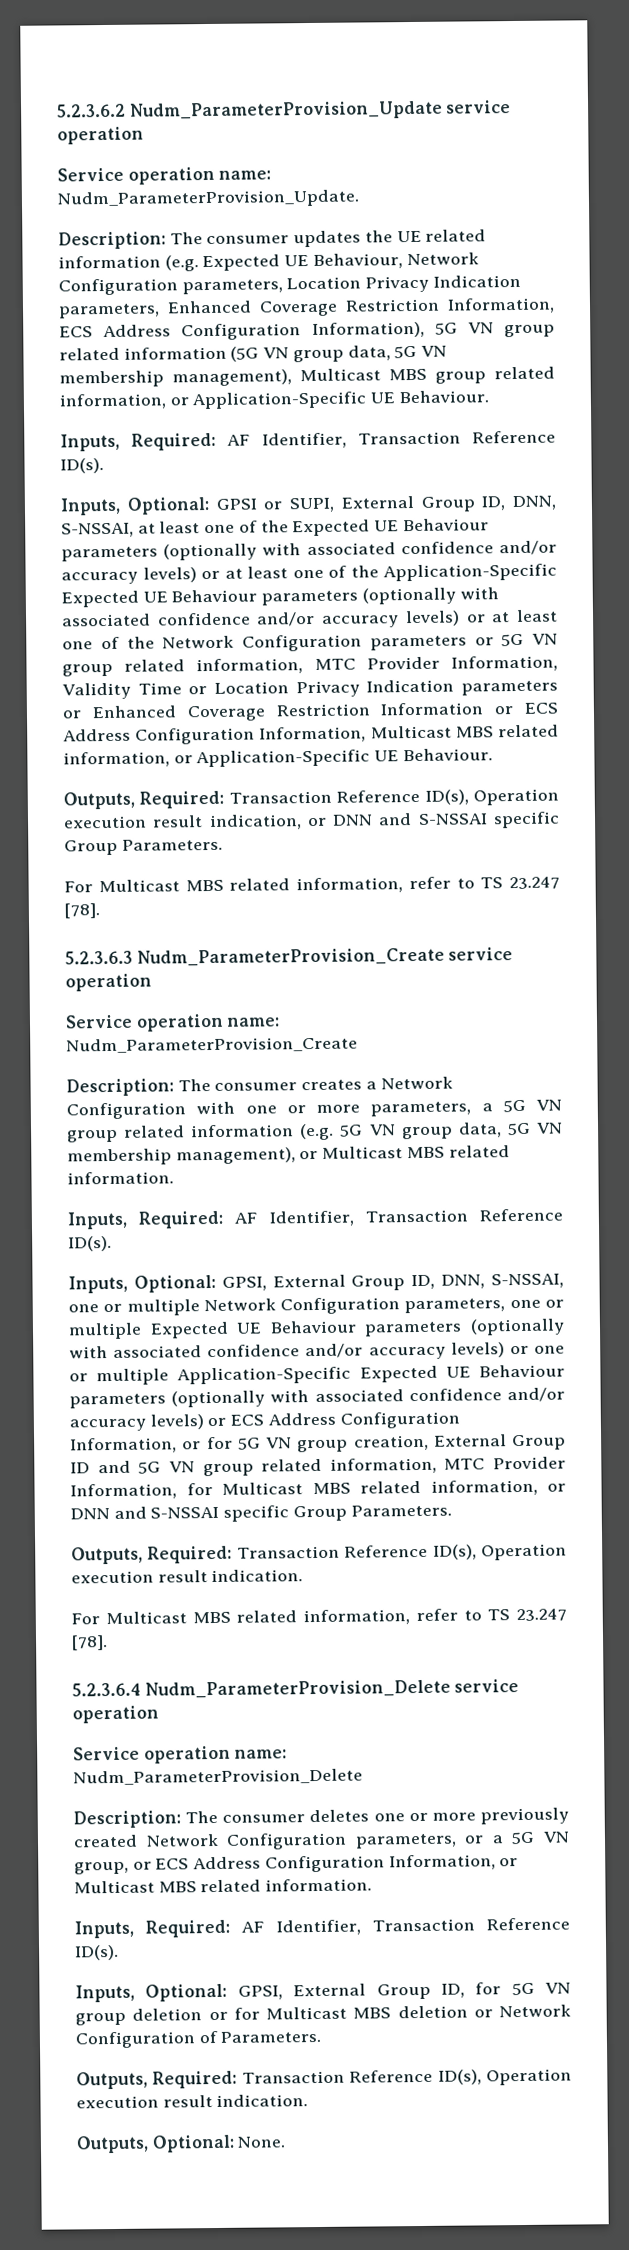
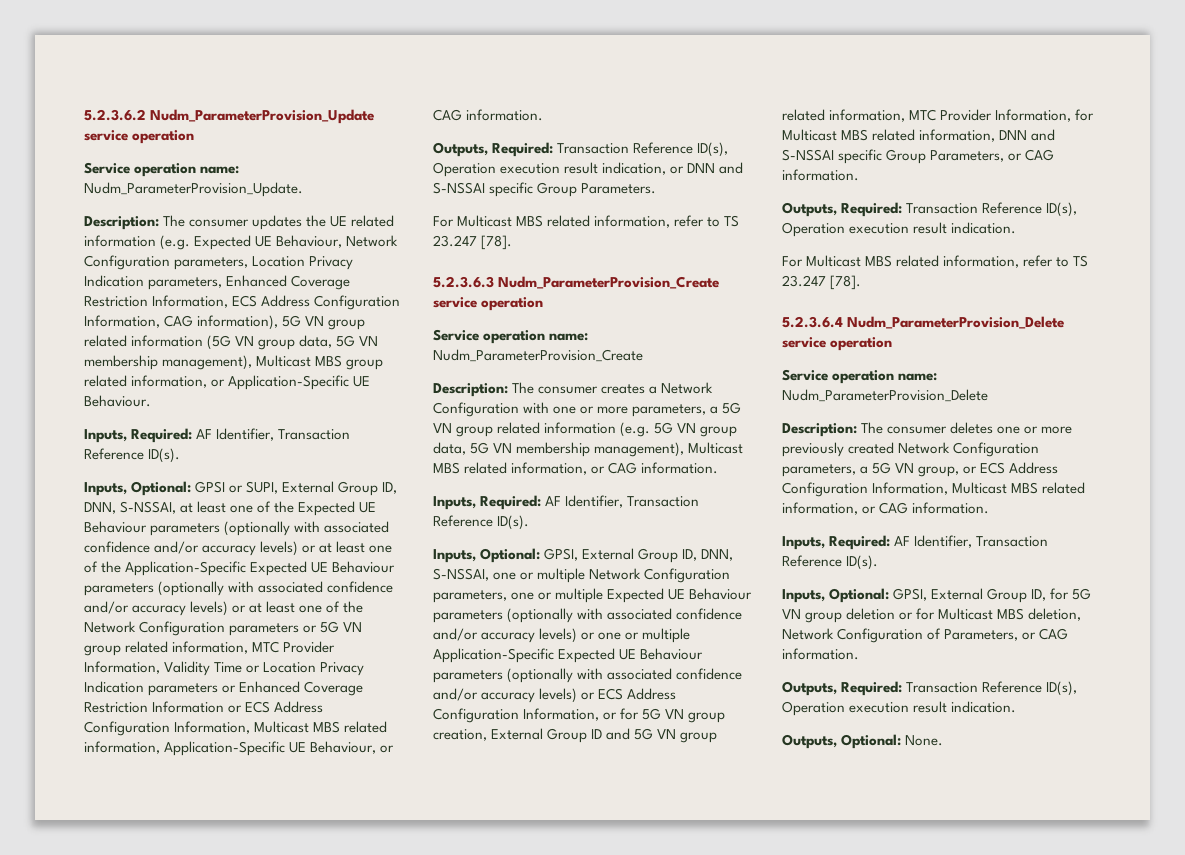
[311,321,425,338] Information), -> [84,315,279,330] Information, CAG information),
[173,748,493,768] or Application-Specific UE Behaviour. -> [164,741,395,756] [433,109,544,121] Application-Specific UE Behaviour, or CAG information.
[299,1145,510,1160] or Multicast MBS related -> [688,442,744,454] [433,462,638,475] Multicast MBS related information, or CAG
[547,1483,566,1492] [70,1504,452,1522] or DNN and S-NSSAI specific Group Parameters. -> [999,129,1056,141] [782,149,1055,164] [782,169,859,181] DNN and S-NSSAI specific Group Parameters, or CAG information.
[464,1835,485,1844] or -> (856, 470) none
[499,1858,519,1867] [74,1879,262,1894] or Multicast MBS related -> [952,482,1086,494] [782,502,909,515] Multicast MBS related information, or CAG
[397,2005,493,2019] deletion or -> [1028,608,1082,621] deletion,
[220,2030,322,2043] Parameters. -> [944,628,1069,641] [782,648,859,660] Parameters, or CAG information.

